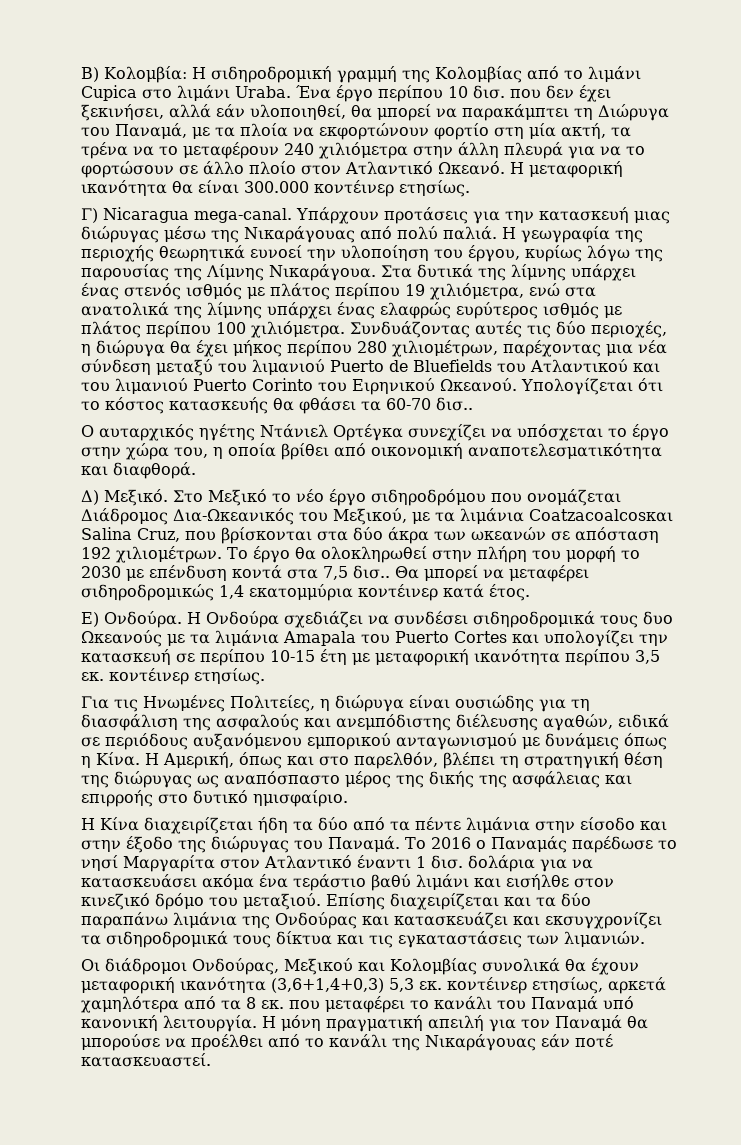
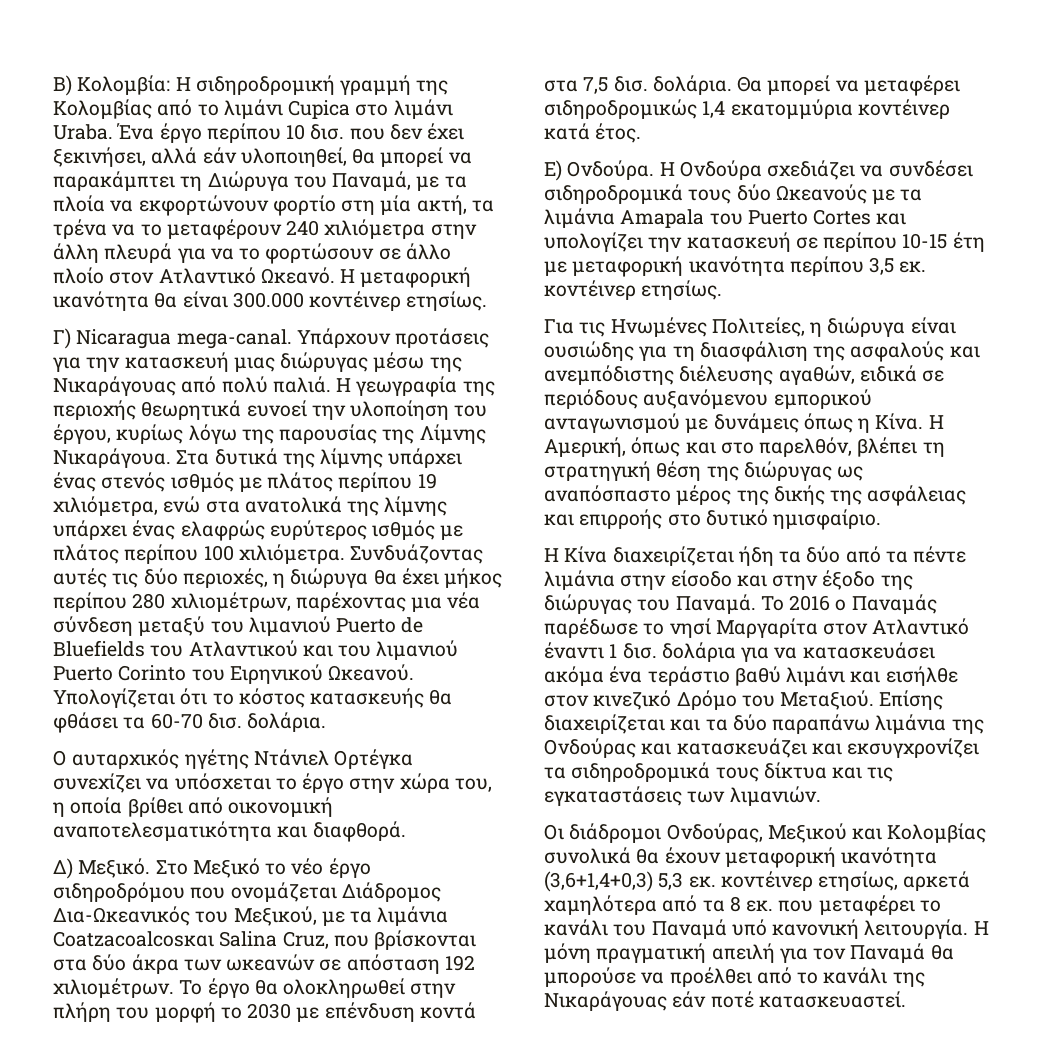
[436,397,473,411] δισ.. -> [207,712,327,732] δισ. δολάρια.
[353,565,390,579] δισ.. -> [613,75,732,95] δισ. δολάρια.
[643,611,673,625] δυο -> [736,184,771,201] δύο
[155,893,321,910] δρόμο του μεταξιού. -> [676,690,875,710] Δρόμο του Μεταξιού.

